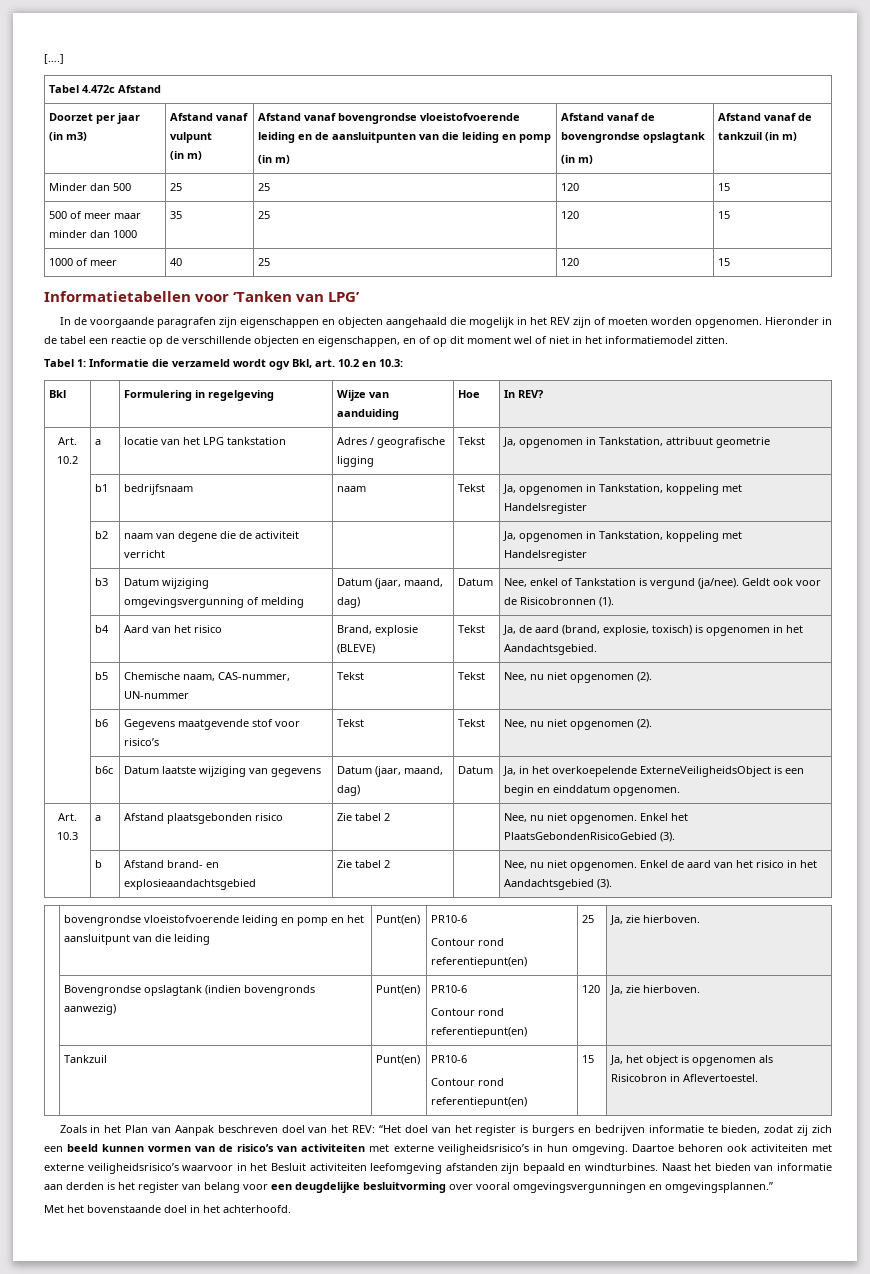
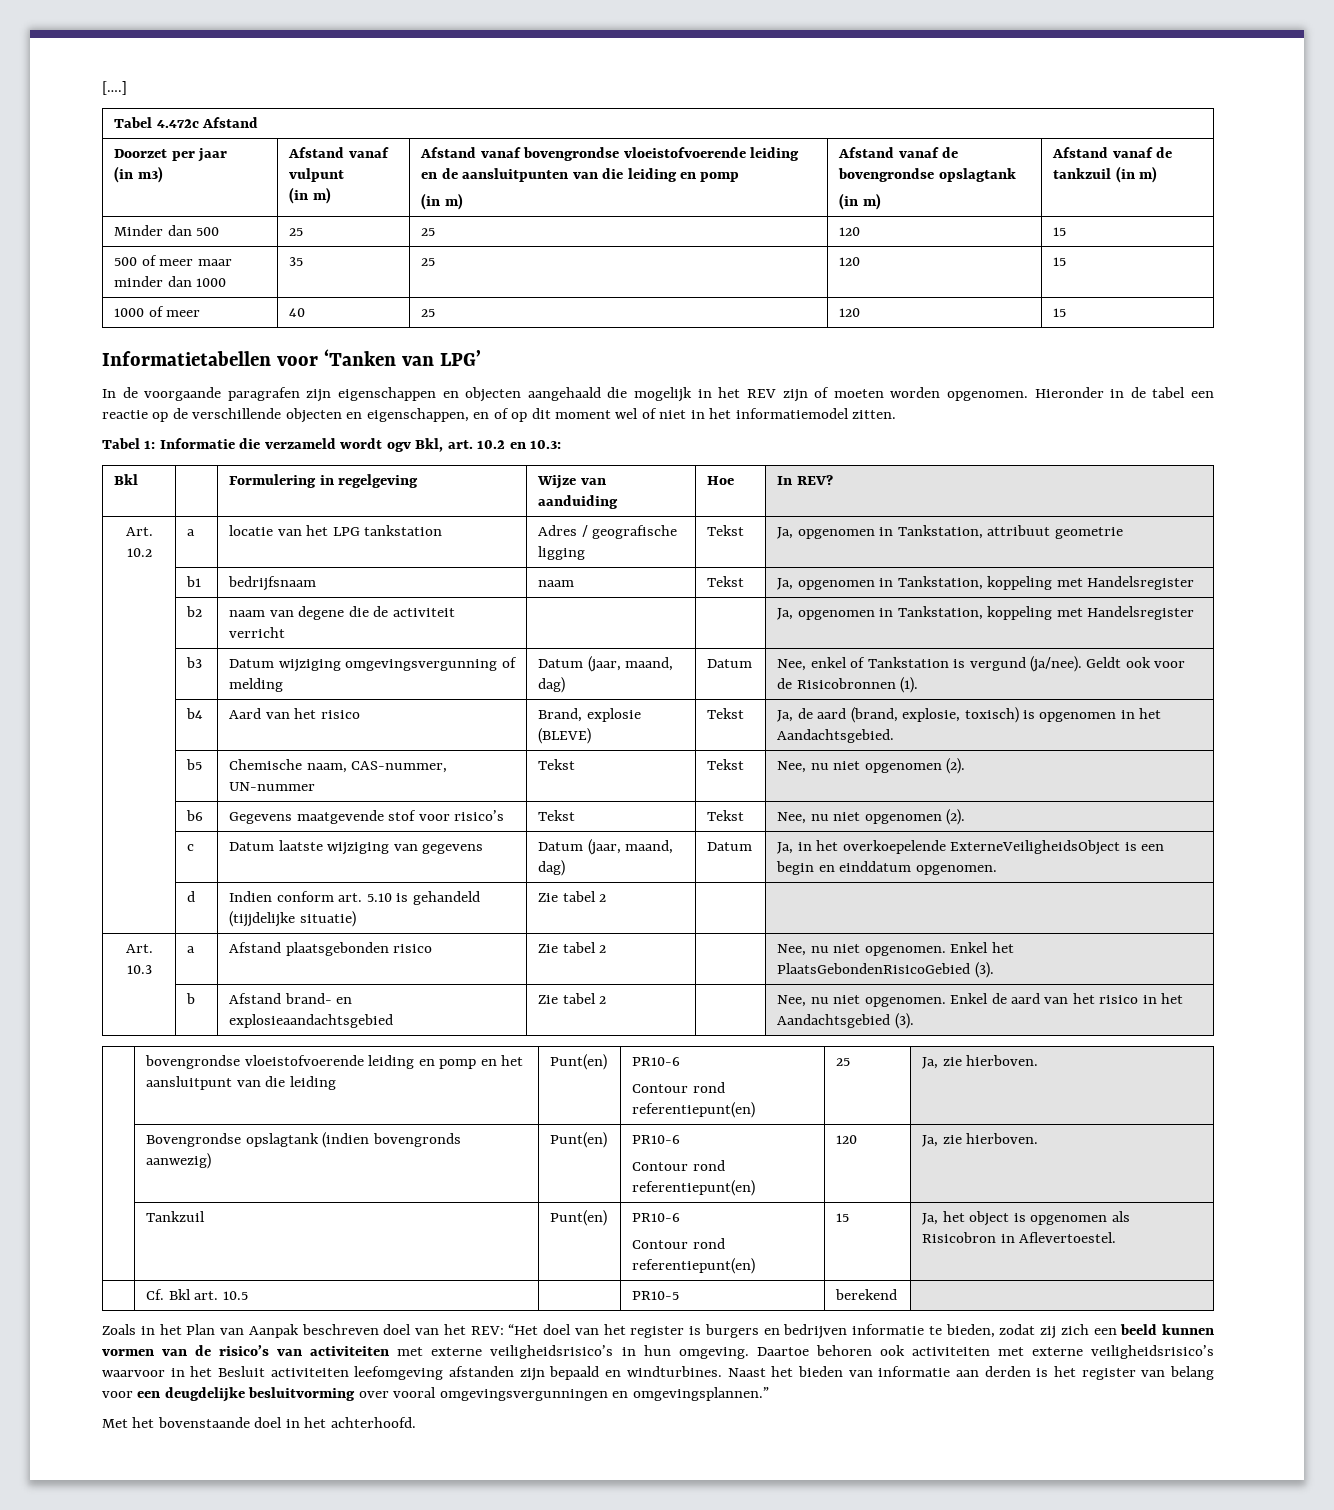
[95,766,114,774] b6c -> [187,844,195,851] c
(681, 791) none -> [187,891,196,902] [229,891,480,905] [229,911,356,927] [538,891,607,902] // | d | Indien conform art. 5.10 is gehandeld (tijjdelijke situatie) | Zie tabel 2 | |
(759, 1078) none -> [146,1289,248,1300] [632,1291,680,1300] [835,1289,898,1300] // | Cf. Bkl art. 10.5 | | PR10-5 | berekend |

